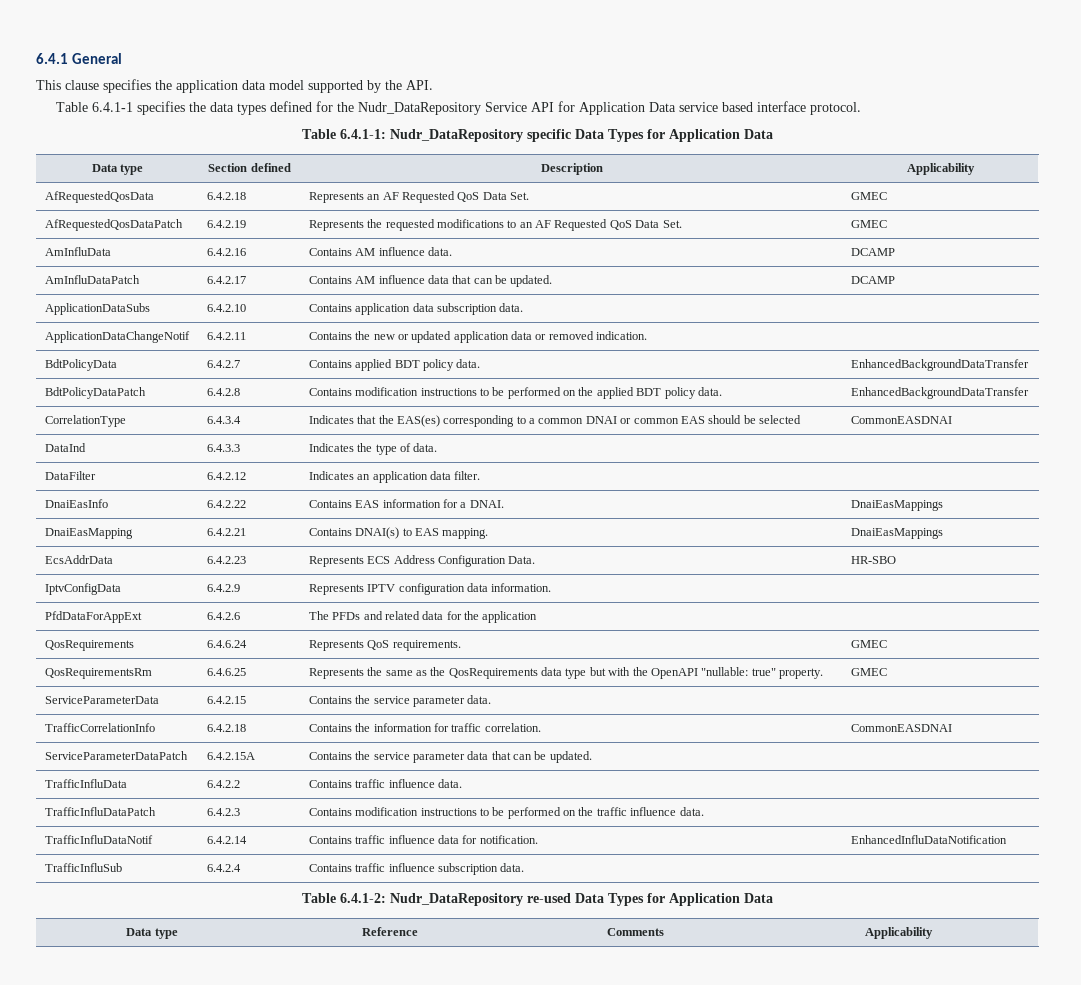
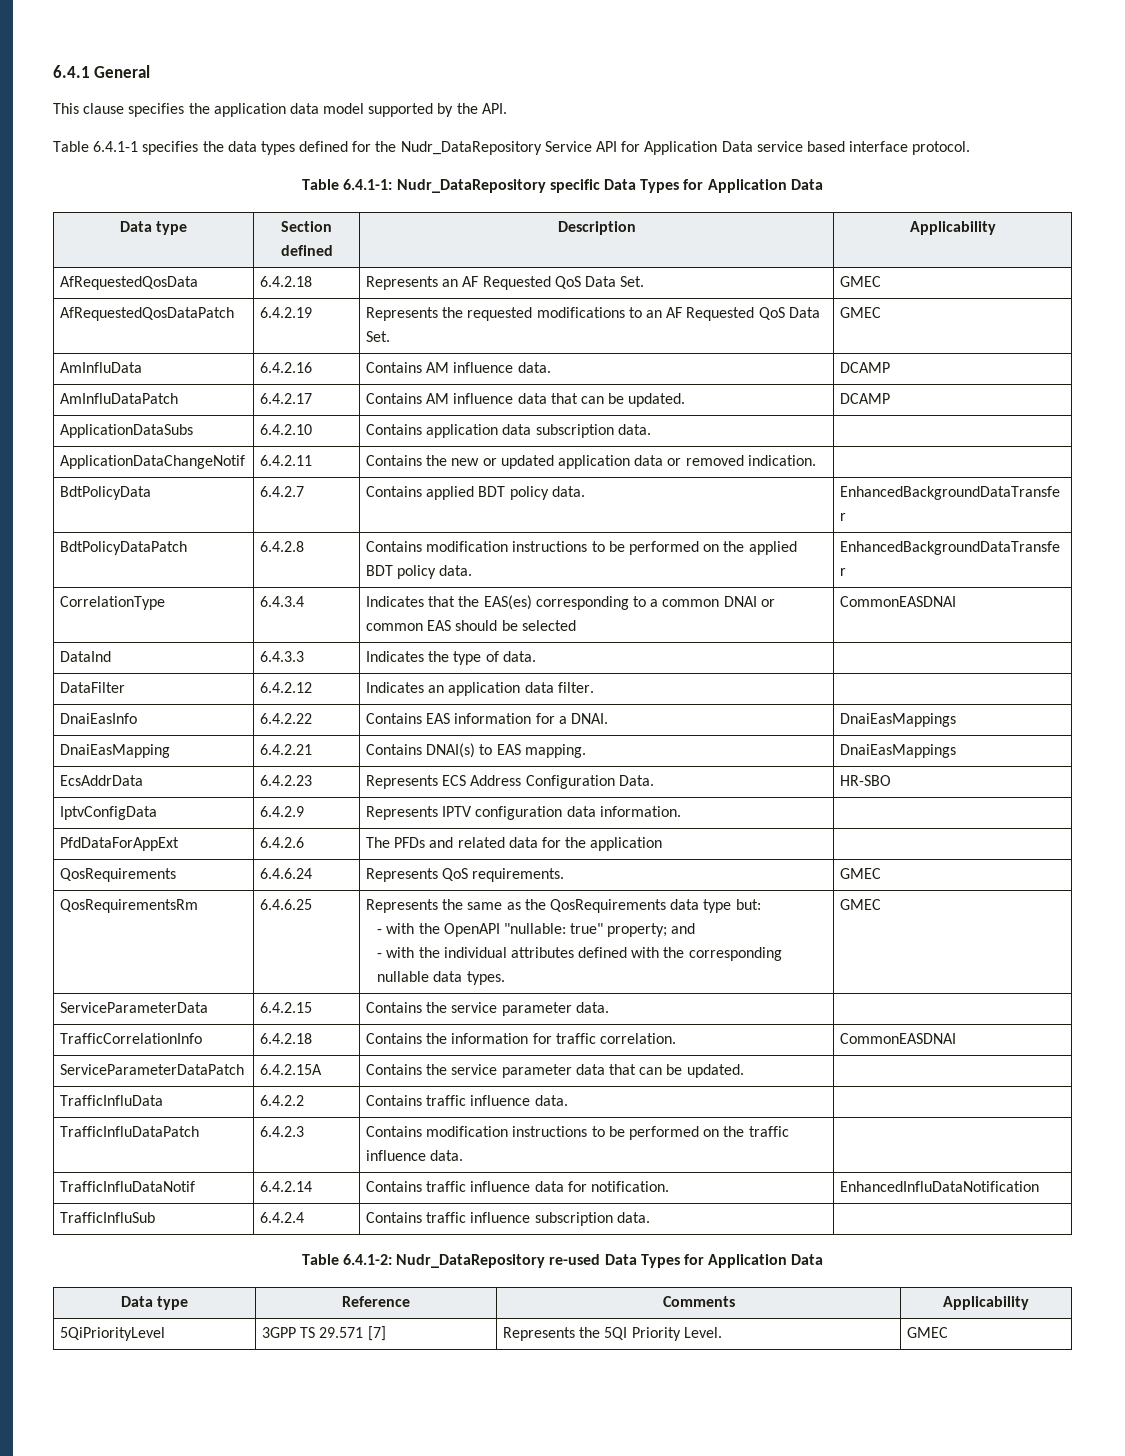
[589,667,606,676] but -> [735,899,761,910] [377,929,383,934] but: // -
[779,668,824,679] property. -> [607,923,696,937] [377,947,782,961] [377,971,505,985] property; and // - with the individual attributes defined with the corresponding nullable data types.
(933, 933) none -> [60,1327,166,1341] [262,1326,386,1341] [503,1327,722,1341] [907,1327,949,1338] // 5QiPriorityLevel | 3GPP TS 29.571 [7] | Represents the 5QI Priority Level. | GMEC

